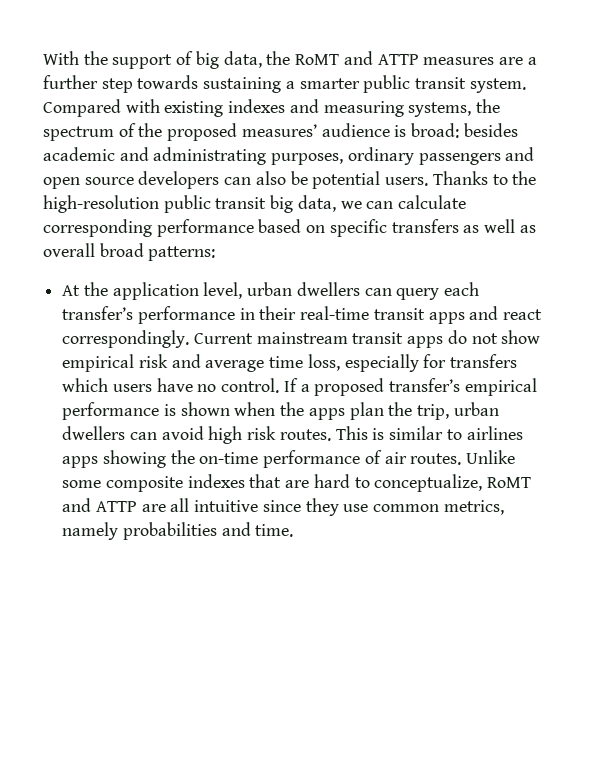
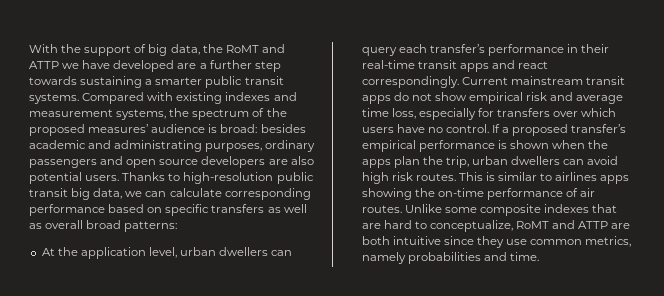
[423,57,495,65] measures -> [62,60,175,72] we have developed
[469,78,526,93] system. -> [29,93,79,104] systems.
[323,101,404,117] measuring -> [29,109,113,117] measurement
[224,171,308,185] can also be -> [268,156,314,165] are also
[512,171,537,185] the -> (181, 177) none
(518, 361) none -> [553,111,579,117] over
[170,498,190,512] all -> [361,236,390,245] both

